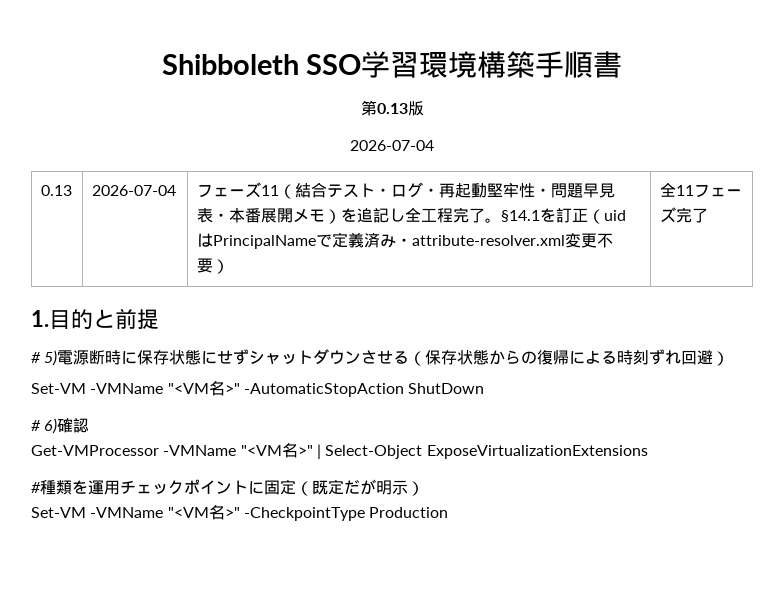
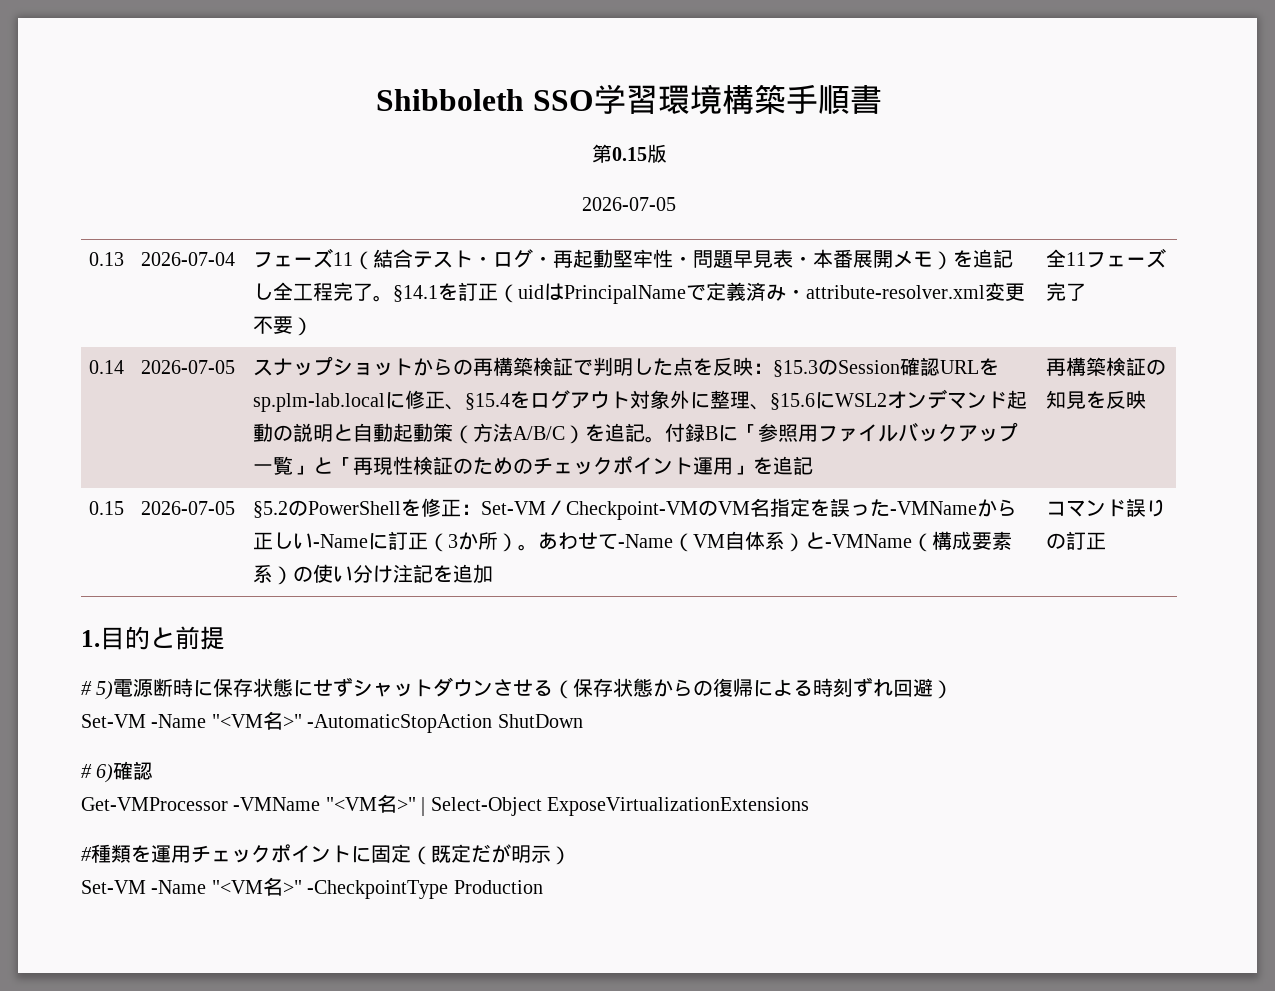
[376,103,408,114] 0.13 -> [611,147,647,161] 0.15
[350,140,434,151] 2026-07-04 -> [582,197,676,211] 2026-07-05
(708, 215) none -> [89,360,125,374] [141,360,236,374] [253,356,1000,377] [253,389,1028,412] [253,422,1019,444] [253,456,814,475] [1046,357,1167,376] [1046,390,1147,409] [89,501,125,515] [141,501,236,515] [253,498,1018,520] [253,531,1013,552] [253,564,494,585] [1046,498,1167,517] [1046,531,1107,550] // 0.14 | 2026-07-05 | スナップショットからの再構築検証で判明した点を反映：§15.3のSession確認URLをsp.plm-lab.localに修正、§15.4をログアウト対象外に整理、§15.6にWSL2オンデマンド起動の説明と自動起動策（方法A/B/C）を追記。付録Bに「参照用ファイルバックアップ一覧」と「再現性検証のためのチェックポイント運用」を追記 | 再構築検証の知見を反映 // 0.15 | 2026-07-05 | §5.2のPowerShellを修正：Set-VM／Checkpoint-VMのVM名指定を誤った-VMNameから正しい-Nameに訂正（3か所）。あわせて-Name（VM自体系）と-VMName（構成要素系）の使い分け注記を追加 | コマンド誤りの訂正
[90,383,164,394] -VMName -> [151,714,207,728] -Name
[90,507,164,518] -VMName -> [151,880,207,894] -Name

